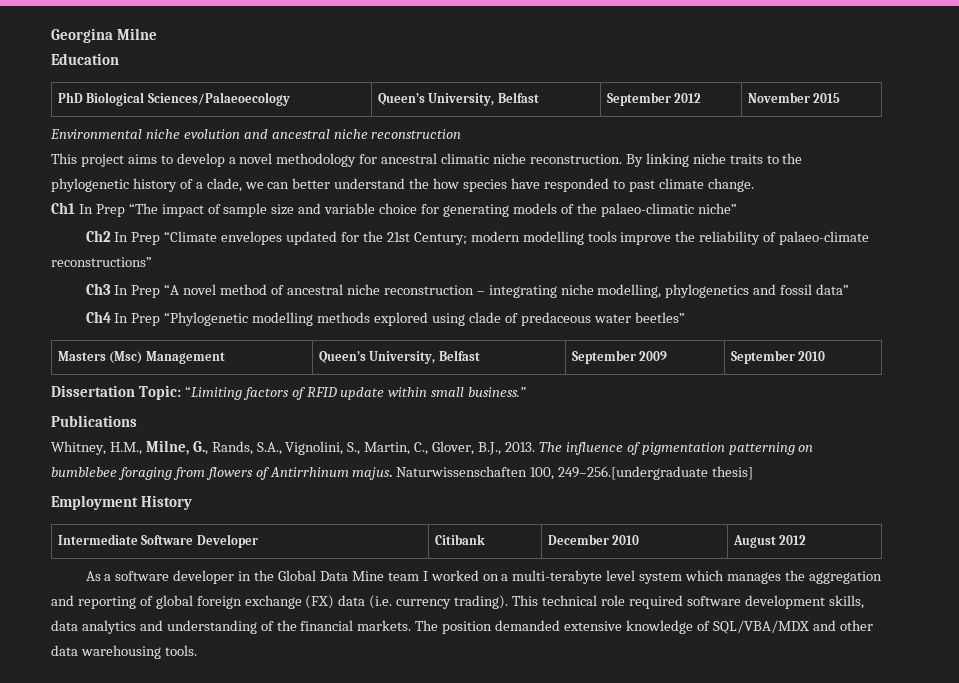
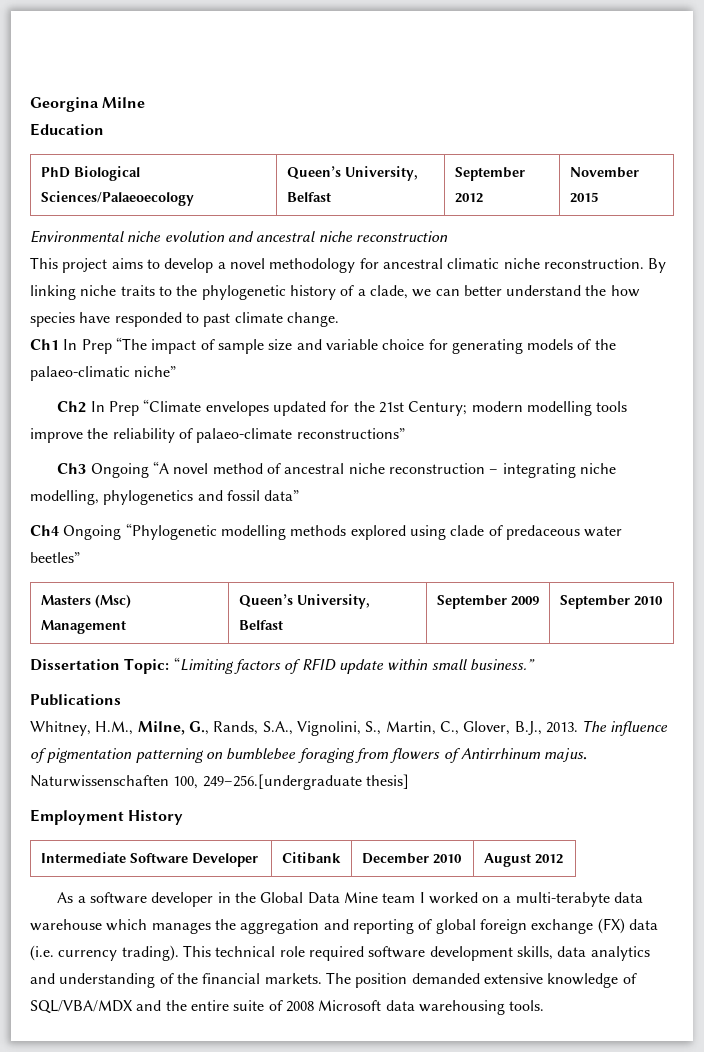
[114,285,161,298] In Prep -> [90,463,149,478] Ongoing
[114,313,161,326] In Prep -> [63,525,122,540] Ongoing
[606,570,683,584] level system -> [614,892,644,903] [30,919,102,931] data warehouse
[839,620,873,631] other -> [165,1000,382,1012] the entire suite of 2008 Microsoft

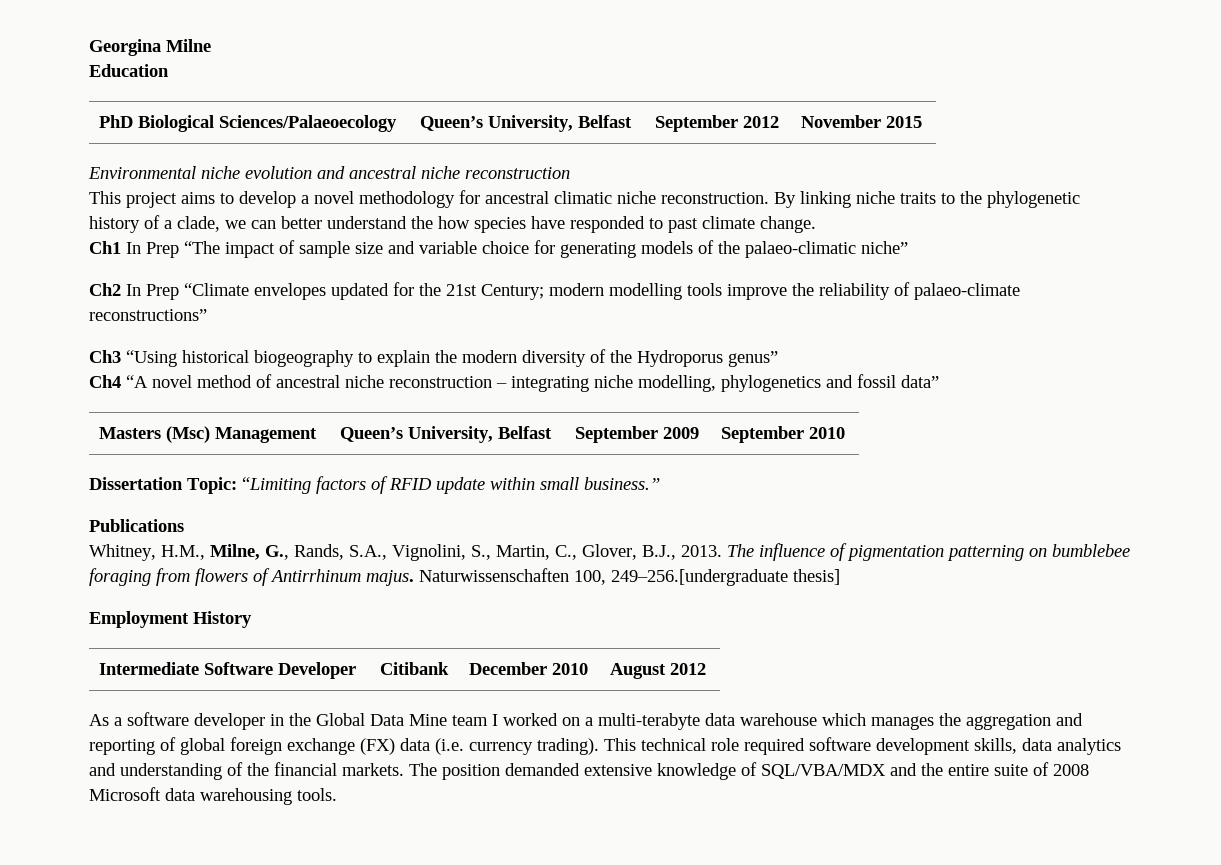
[90,463,149,478] Ongoing -> [126,349,778,367] [89,375,121,388] “Using historical biogeography to explain the modern diversity of the Hydroporus genus” // Ch4
[30,523,623,540] [30,552,80,563] // Ch4 Ongoing “Phylogenetic modelling methods explored using clade of predaceous water beetles” -> (939, 381) none

